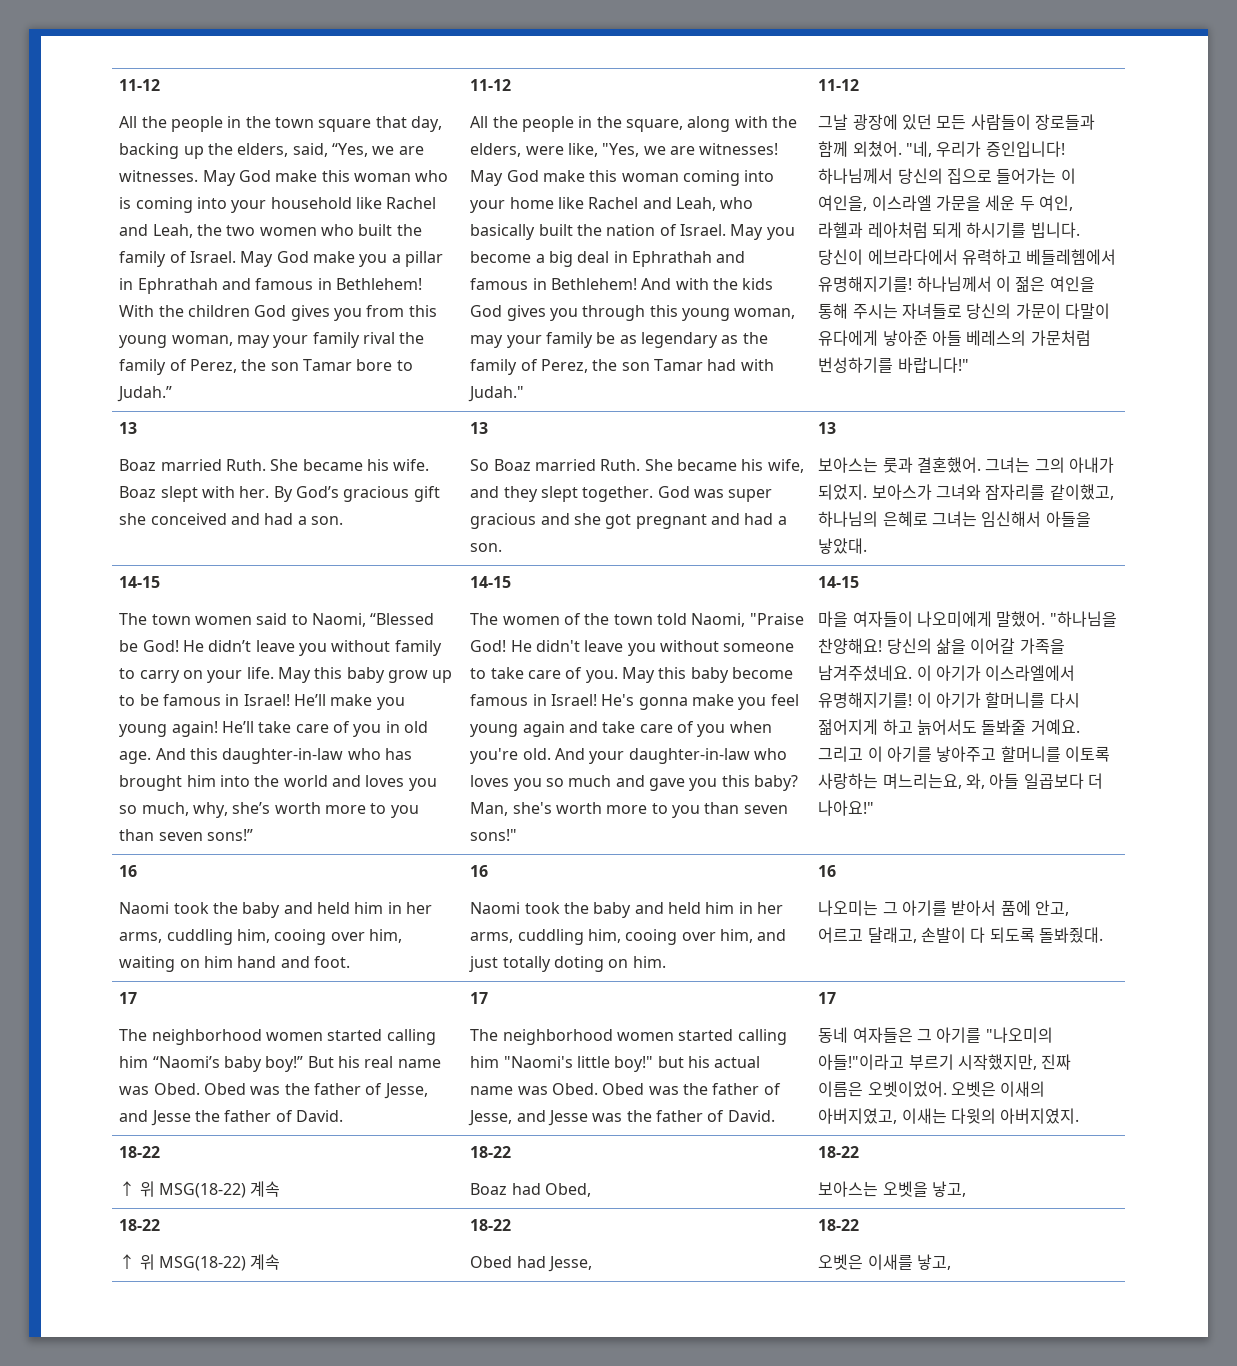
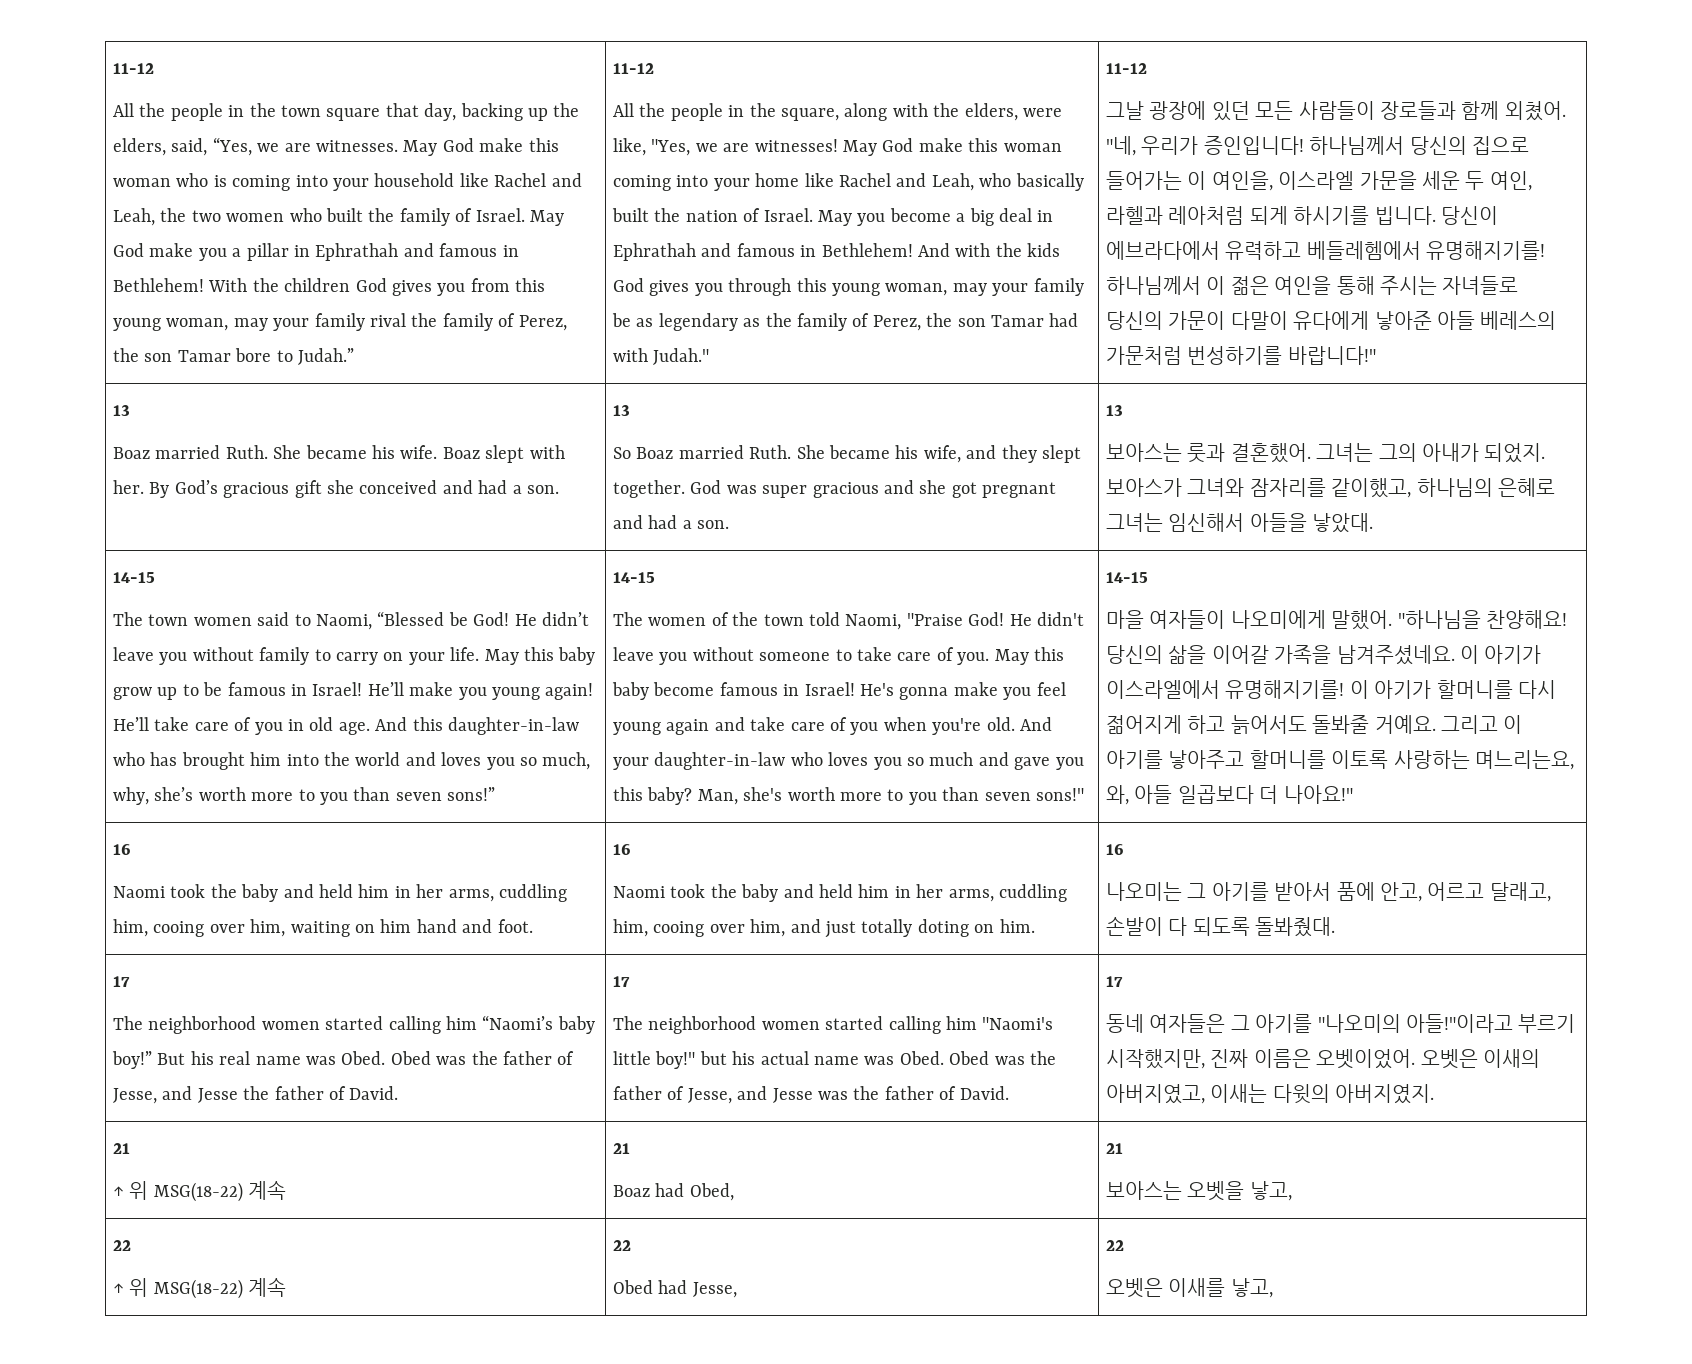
[119,1146,161,1158] [119,1181,281,1198] [470,1146,512,1158] 18-22 // ↑ 위 MSG(18-22) 계속 | 18-22 -> [113,1143,131,1154] [113,1180,287,1202] [613,1143,631,1154] 21 // ↑ 위 MSG(18-22) 계속 | 21
[818,1146,860,1158] 18-22 -> [1106,1143,1124,1154] 21
[119,1219,161,1231] [119,1254,281,1271] [470,1219,512,1231] 18-22 // ↑ 위 MSG(18-22) 계속 | 18-22 -> [113,1240,132,1251] [113,1277,287,1299] [613,1240,632,1251] 22 // ↑ 위 MSG(18-22) 계속 | 22
[818,1219,860,1231] 18-22 -> [1106,1240,1125,1251] 22

